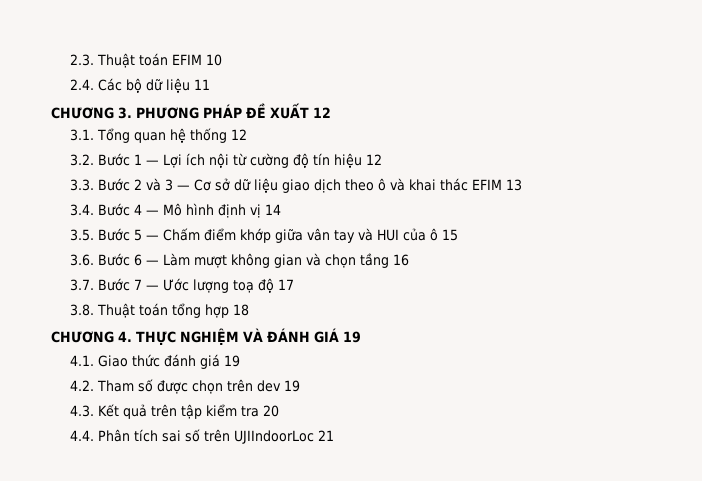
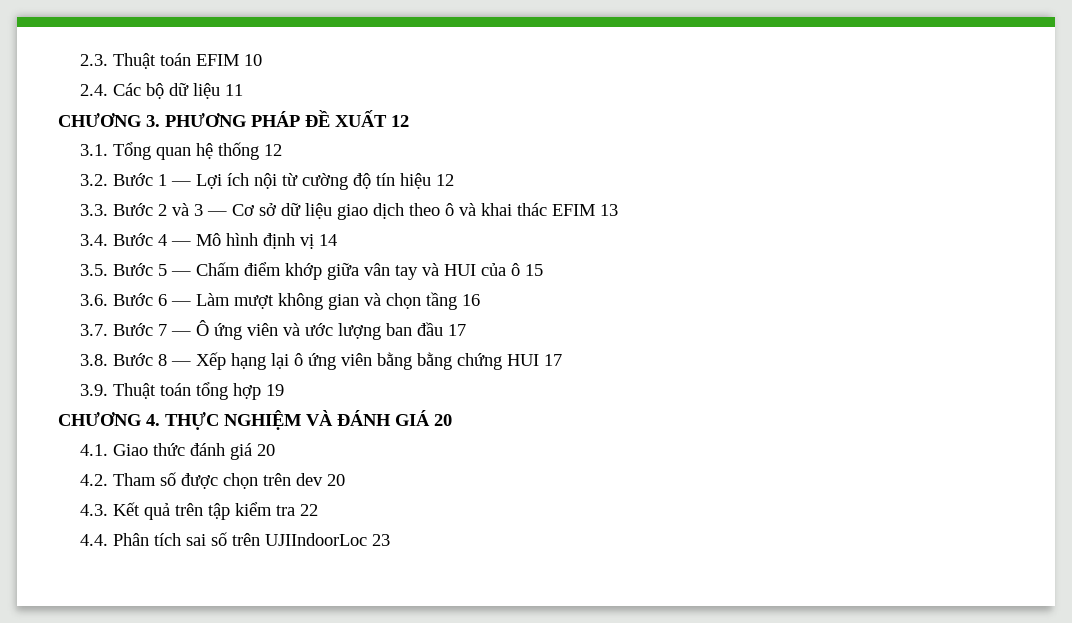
[162,278,294,293] [69,304,94,316] Ước lượng toạ độ 17 // 3.8. -> [196,320,467,340] [80,352,563,370] [80,384,109,396] Ô ứng viên và ước lượng ban đầu 17 // 3.8. Bước 8 — Xếp hạng lại ô ứng viên bằng bằng chứng HUI 17 // 3.9.
[232,304,249,316] 18 -> [266,384,285,396] 19
[342,331,361,343] 19 -> [434,414,452,426] 20
[223,355,240,367] 19 -> [257,444,276,456] 20
[283,380,300,392] 19 -> [327,474,346,486] 20
[262,405,279,417] 20 -> [300,504,319,516] 22
[317,430,334,441] 21 -> [372,534,391,546] 23

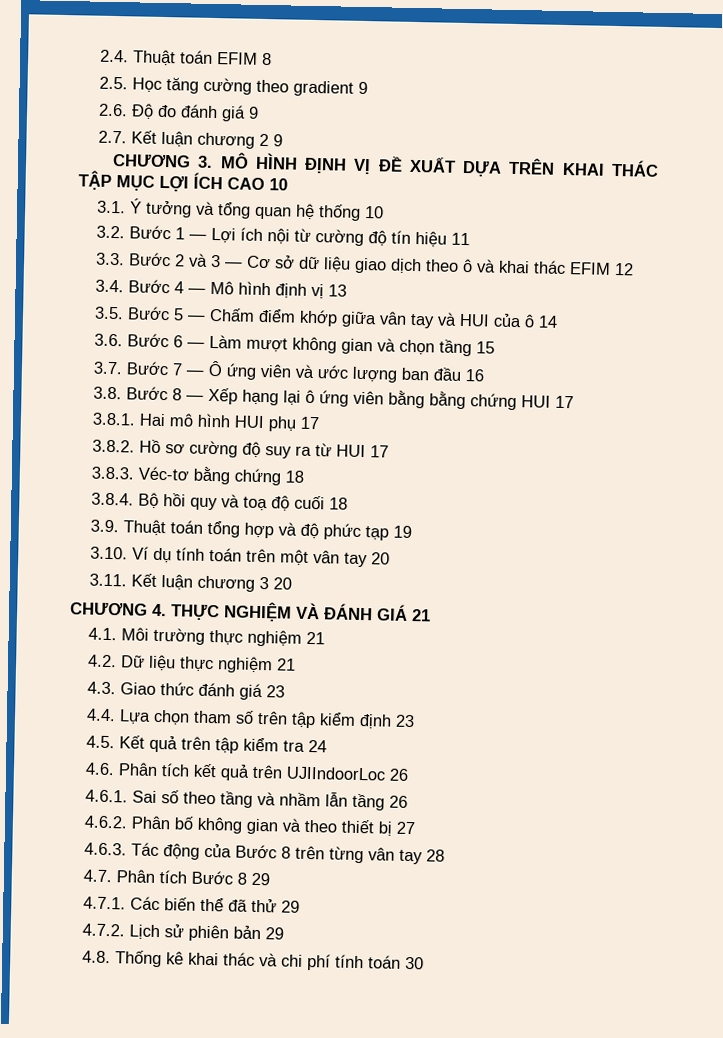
[80,54,109,66] 2.3. -> [99,49,129,63] 2.4.
[244,54,263,66] [80,83,244,99] [58,110,409,127] [80,142,152,160] 10 // 2.4. Các bộ dữ liệu 11 // CHƯƠNG 3. PHƯƠNG PHÁP ĐỀ XUẤT 12 // 3.1. Tổng -> [261,52,272,66] [98,76,368,97] [97,103,259,122] [97,130,283,149] [112,152,660,177] [78,170,288,192] [96,198,251,219] 8 // 2.5. Học tăng cường theo gradient 9 // 2.6. Độ đo đánh giá 9 // 2.7. Kết luận chương 2 9 // CHƯƠNG 3. MÔ HÌNH ĐỊNH VỊ ĐỀ XUẤT DỰA TRÊN KHAI THÁC TẬP MỤC LỢI ÍCH CAO 10 // 3.1. Ý tưởng và tổng
[264,144,283,156] 12 -> [363,205,384,219] 10
[436,174,455,186] 12 -> [450,232,470,246] 11
[600,204,619,216] 13 -> [613,262,634,276] 12
[319,234,338,246] 14 -> [327,284,347,297] 13
[525,264,544,276] 15 -> [537,315,558,328] 14
[462,294,481,306] 16 -> [475,341,495,354] 15
[448,324,467,336] 17 -> [464,369,485,382] 16
(563, 360) none -> [91,412,320,432] [91,439,389,459] [90,466,304,486] [90,492,348,512] // 3.8.1. Hai mô hình HUI phụ 17 // 3.8.2. Hồ sơ cường độ suy ra từ HUI 17 // 3.8.3. Véc-tơ bằng chứng 18 // 3.8.4. Bộ hồi quy và toạ độ cuối 18
[266,384,285,396] 19 -> [277,522,412,541] [89,546,390,568] [88,573,292,592] và độ phức tạp 19 // 3.10. Ví dụ tính toán trên một vân tay 20 // 3.11. Kết luận chương 3 20
[434,414,452,426] 20 -> [411,609,431,622] 21
[113,443,276,460] [80,472,346,489] [80,504,109,516] Giao thức đánh giá 20 // 4.2. Tham số được chọn trên dev 20 // 4.3. -> [120,627,325,647] [87,654,296,674] [86,681,285,701] [85,708,415,730] [85,735,115,749] Môi trường thực nghiệm 21 // 4.2. Dữ liệu thực nghiệm 21 // 4.3. Giao thức đánh giá 23 // 4.4. Lựa chọn tham số trên tập kiểm định 23 // 4.5.
[300,504,319,516] [80,532,391,546] 22 // 4.4. Phân tích sai số trên UJIIndoorLoc 23 -> [307,739,327,753] [84,762,409,781] [84,789,408,811] [83,815,415,837] [83,842,445,865] [82,869,270,886] [82,896,300,913] [81,923,284,942] [81,950,424,971] 24 // 4.6. Phân tích kết quả trên UJIIndoorLoc 26 // 4.6.1. Sai số theo tầng và nhầm lẫn tầng 26 // 4.6.2. Phân bố không gian và theo thiết bị 27 // 4.6.3. Tác động của Bước 8 trên từng vân tay 28 // 4.7. Phân tích Bước 8 29 // 4.7.1. Các biến thể đã thử 29 // 4.7.2. Lịch sử phiên bản 29 // 4.8. Thống kê khai thác và chi phí tính toán 30

